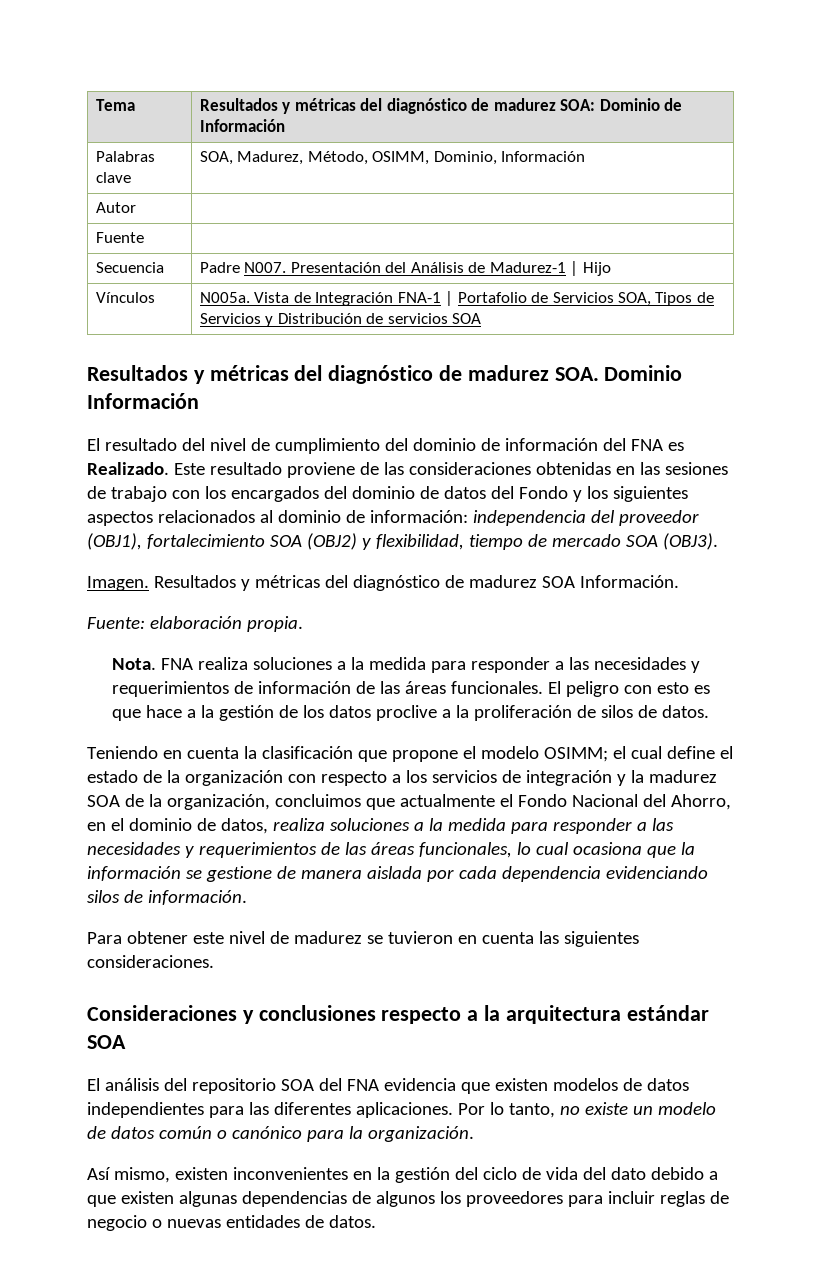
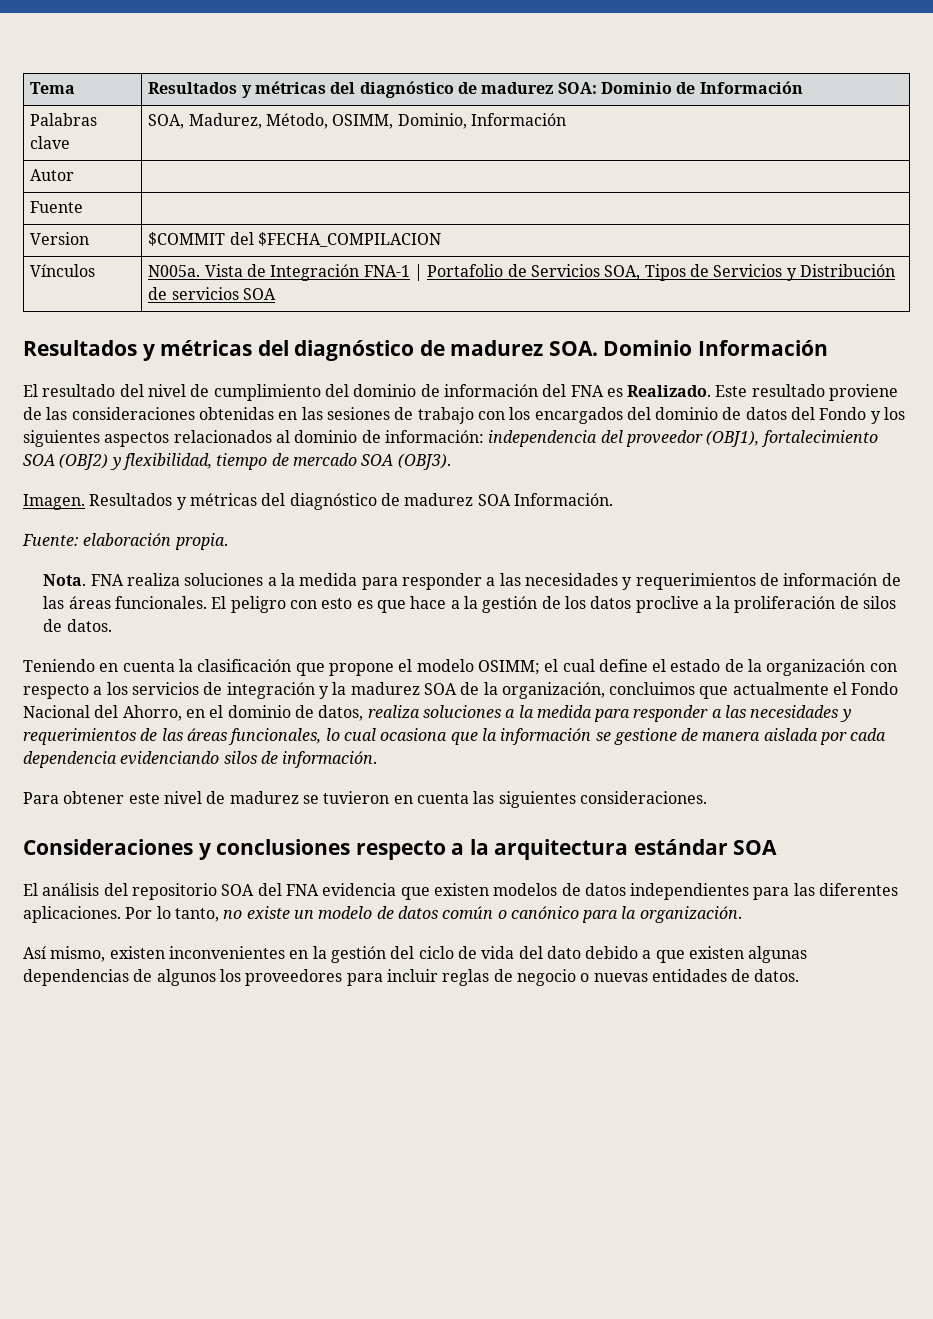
[95,262,164,273] [199,261,611,276] Secuencia | Padre N007. Presentación del Análisis de Madurez-1 | Hijo -> [30,232,90,245] [148,232,442,247] Version | $COMMIT del $FECHA_COMPILACION

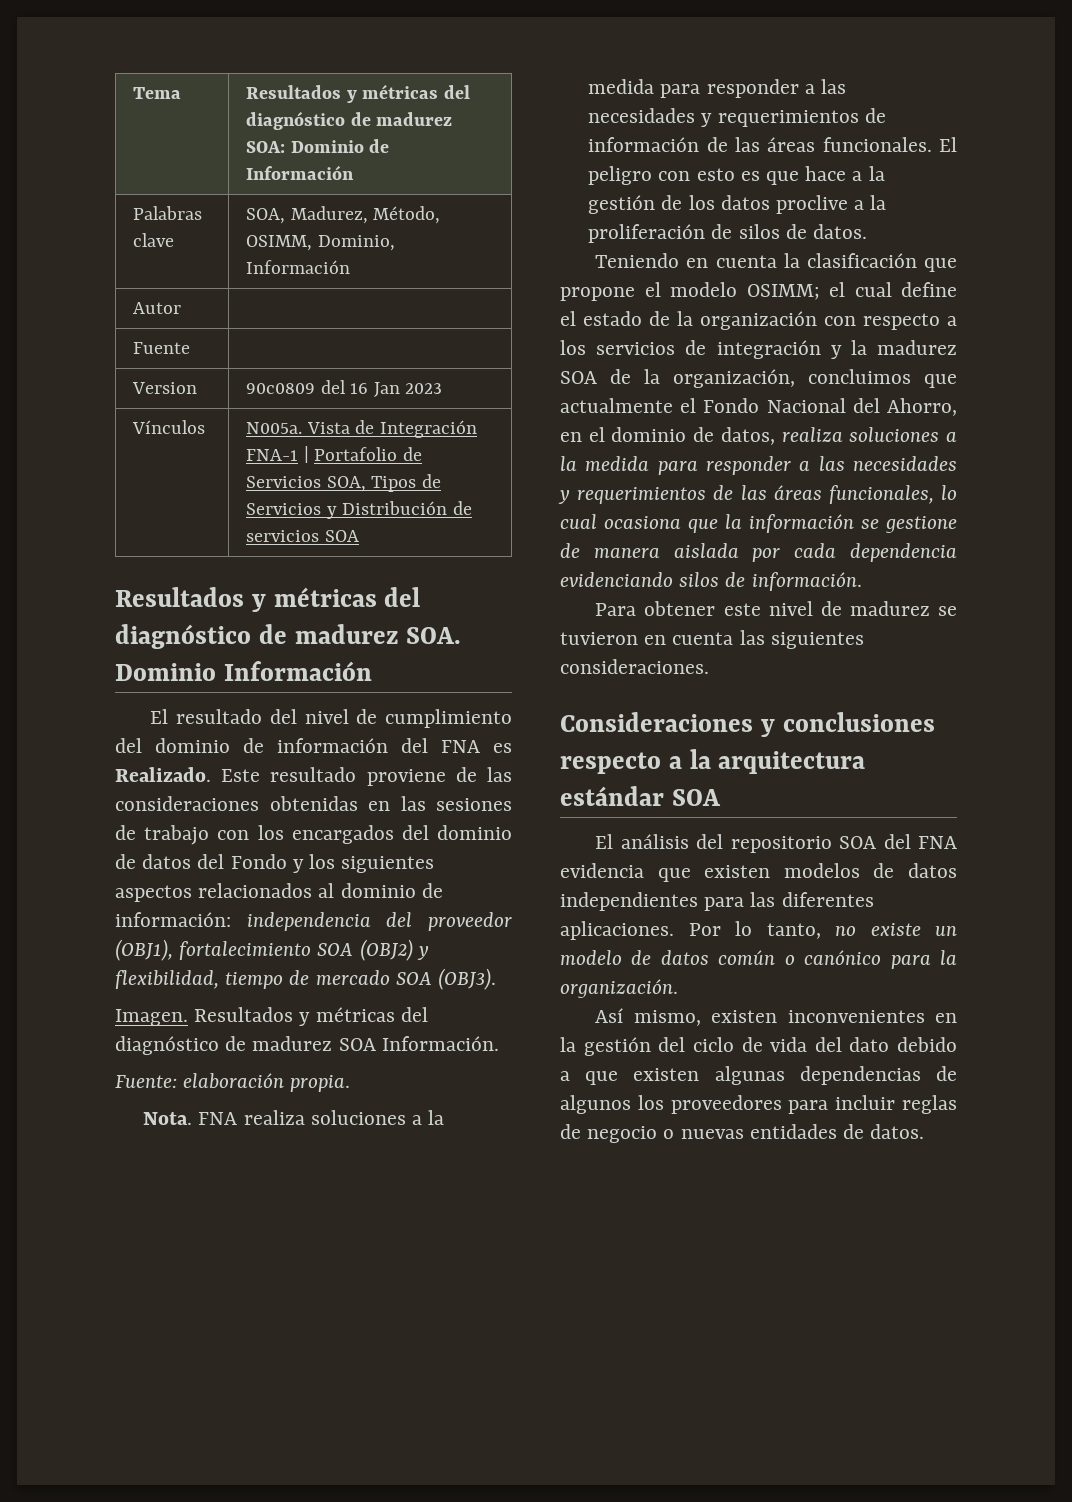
[148,232,442,247] $COMMIT del $FECHA_COMPILACION -> [246,380,443,397] 90c0809 del 16 Jan 2023

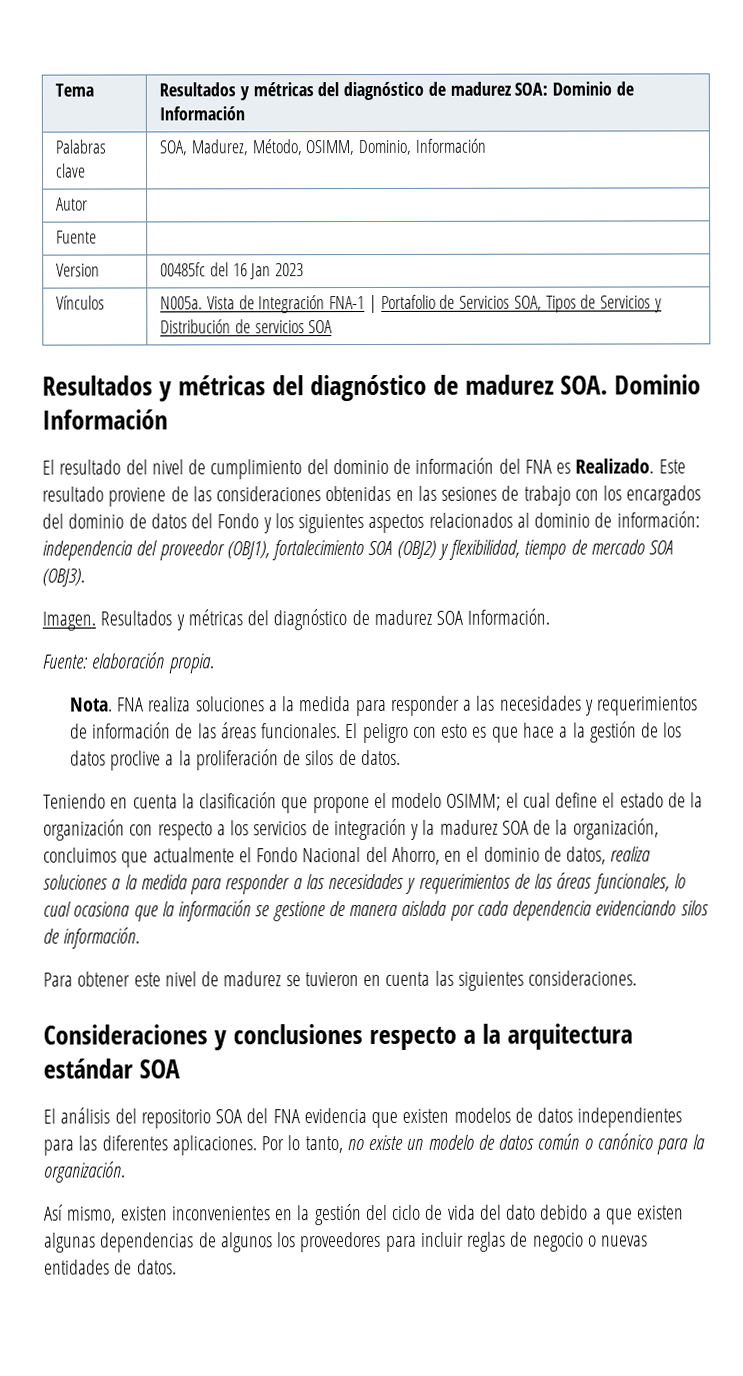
[246,383,316,394] 90c0809 -> [160,262,207,277] 00485fc

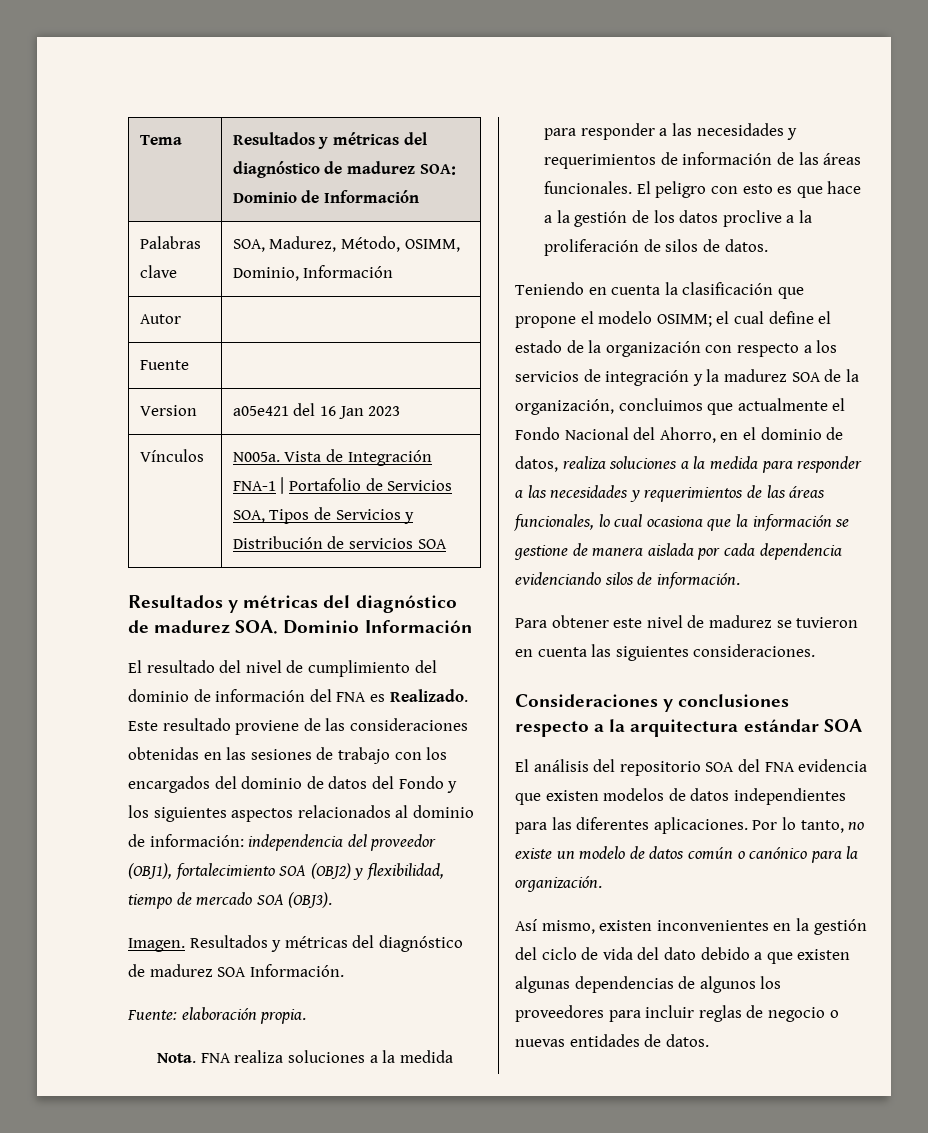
[160,262,207,277] 00485fc -> [232,406,289,416] a05e421

